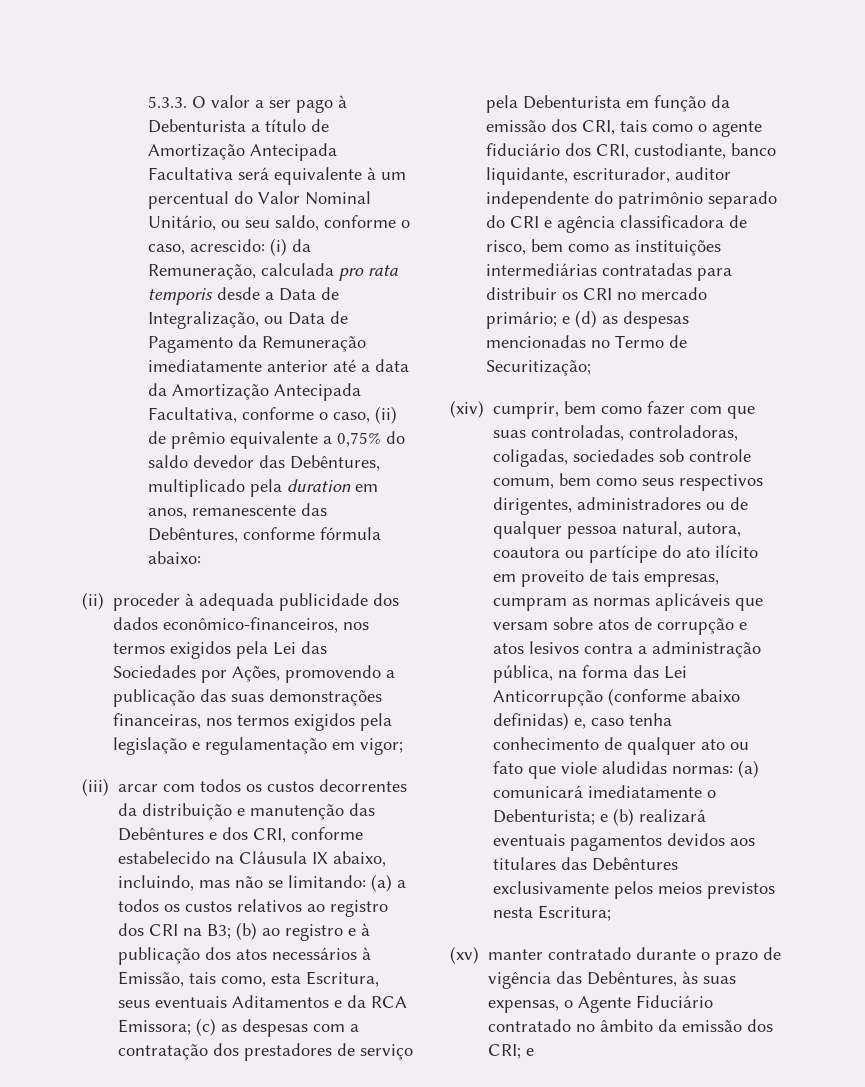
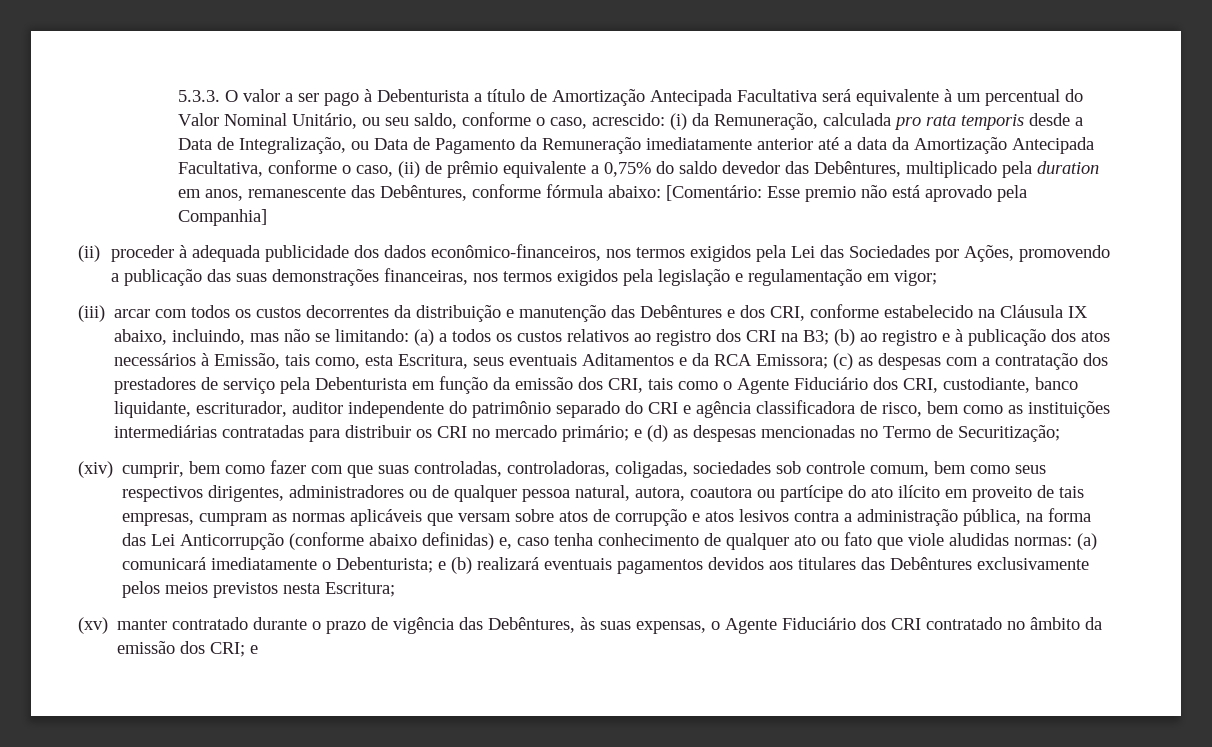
(201, 557) none -> [665,185,1027,202] [177,209,267,226] [Comentário: Esse premio não está aprovado pela Companhia]
[712,121,763,137] [486,143,561,156] agente fiduciário -> [737,377,869,394] Agente Fiduciário
(714, 1001) none -> [861,617,922,630] dos CRI

